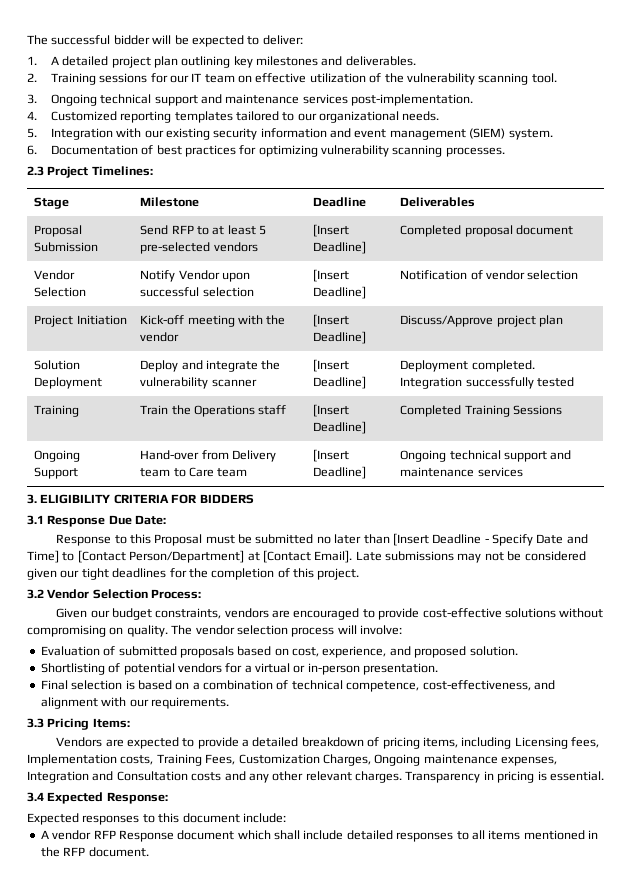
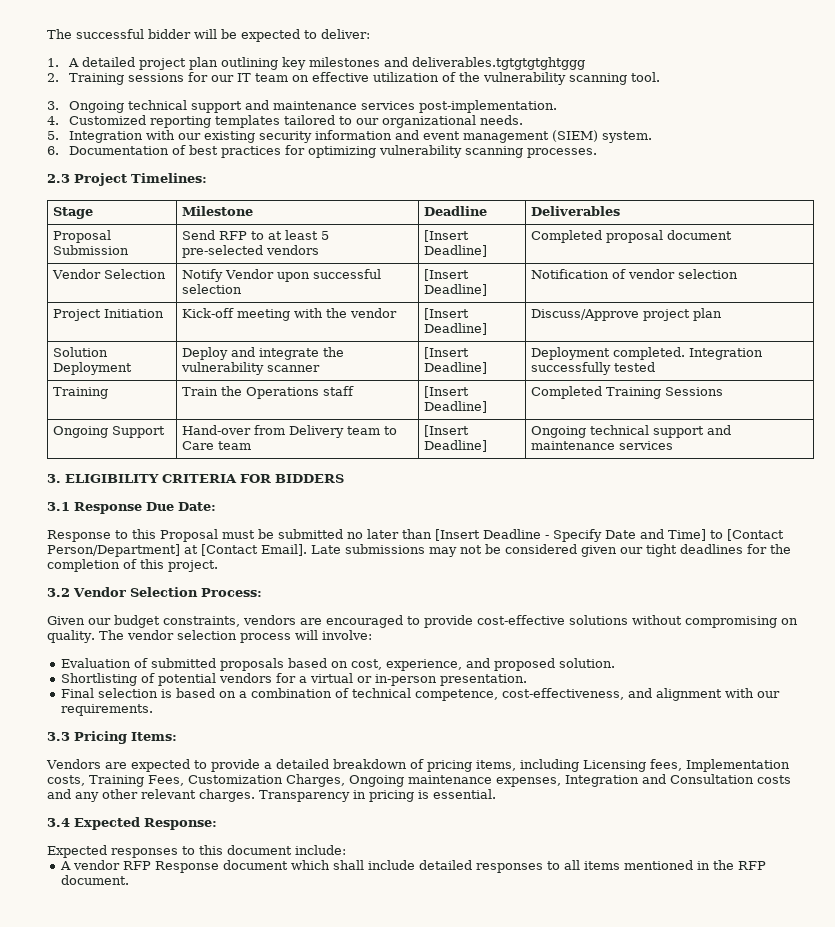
[345,56,416,66] deliverables. -> [412,57,586,70] deliverables.tgtgtgtghtggg

